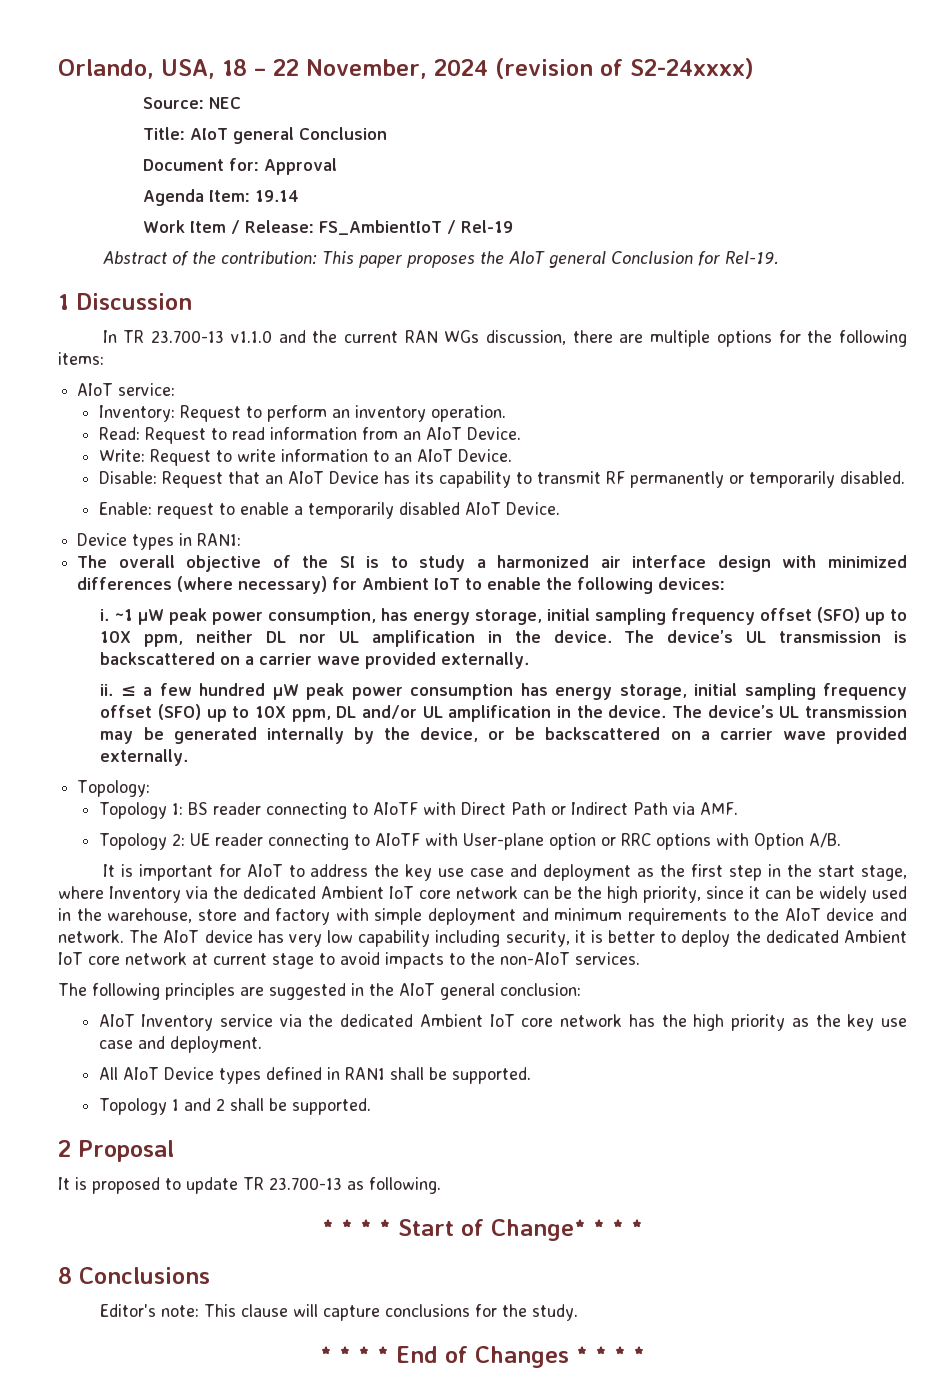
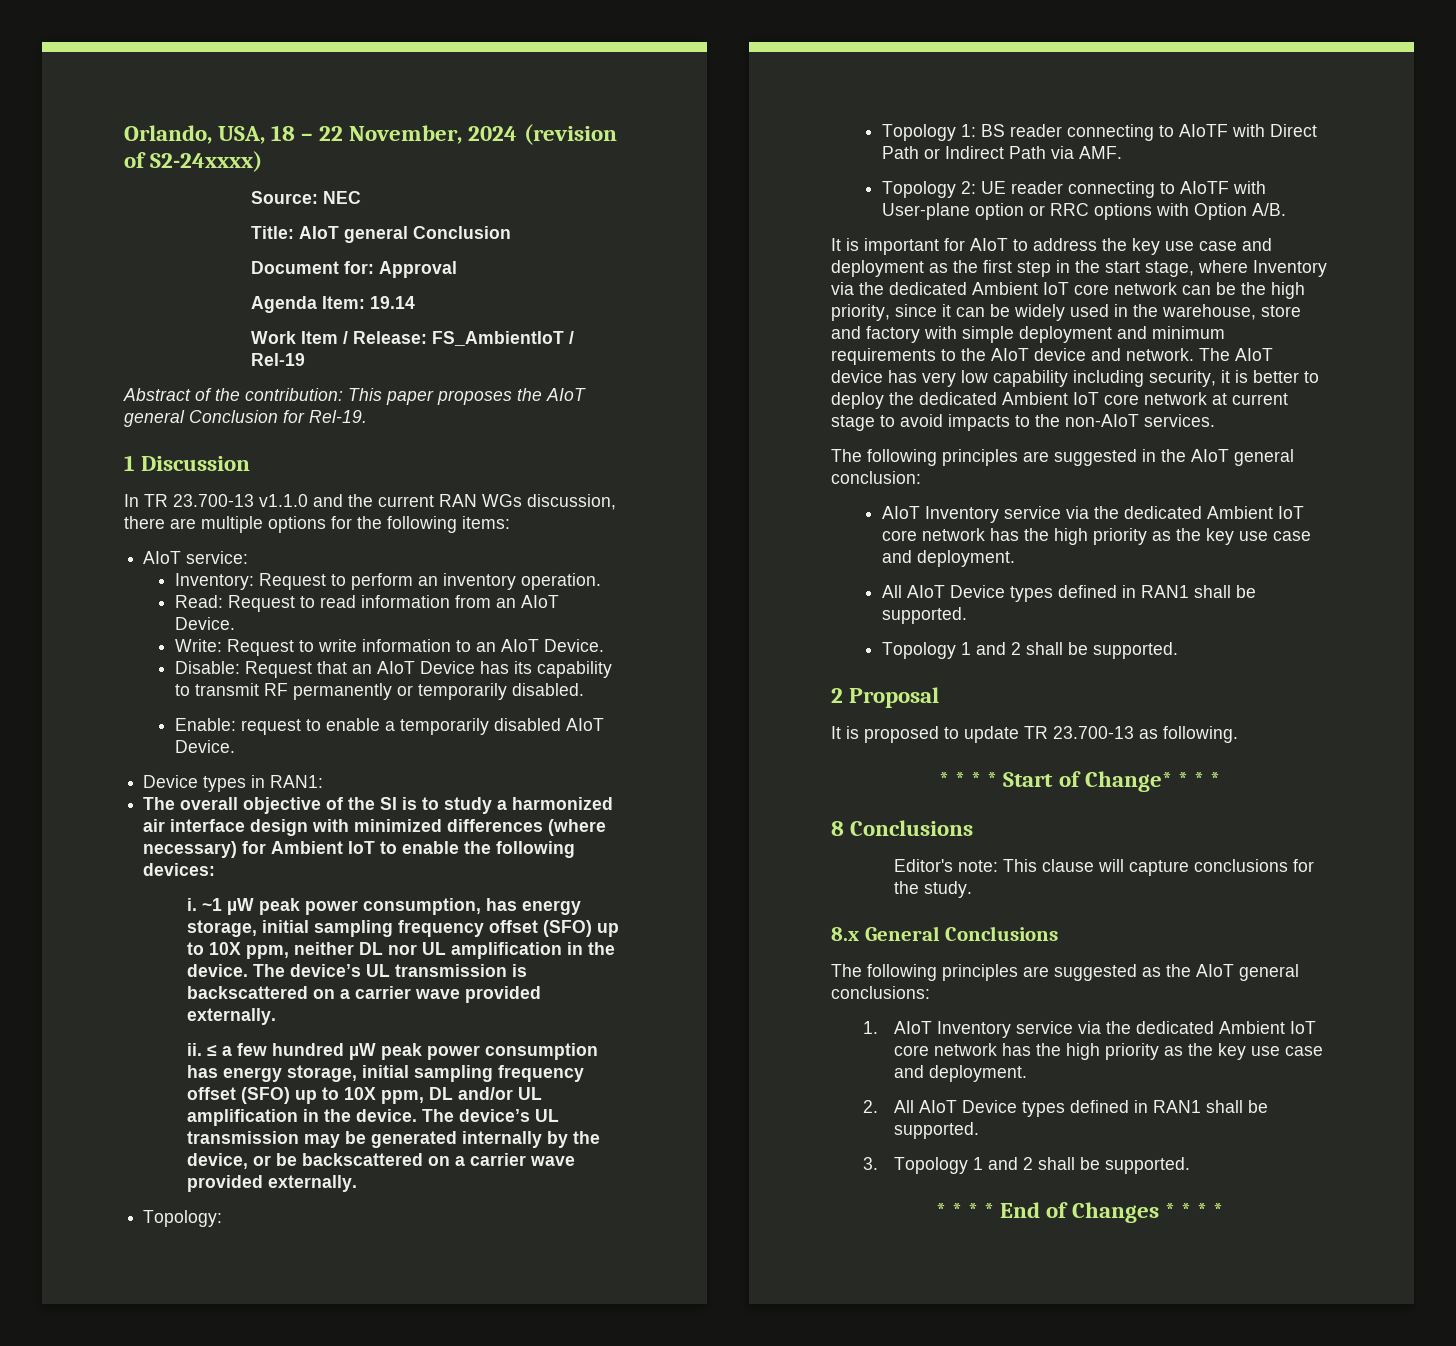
(579, 1312) none -> [831,926,1059,941] [831,964,1299,981] [831,986,930,999] [862,1021,1317,1038] [894,1043,1324,1060] [894,1065,1028,1082] [862,1100,1269,1117] [894,1122,980,1139] [862,1157,1191,1174] // 8.x General Conclusions // The following principles are suggested as the AIoT general conclusions: // 1. AIoT Inventory service via the dedicated Ambient IoT core network has the high priority as the key use case and deployment. // 2. All AIoT Device types defined in RAN1 shall be supported. // 3. Topology 1 and 2 shall be supported.

